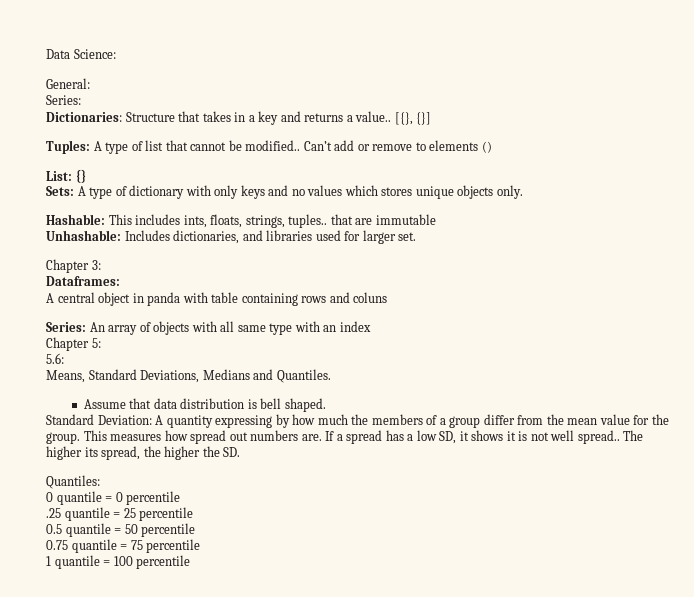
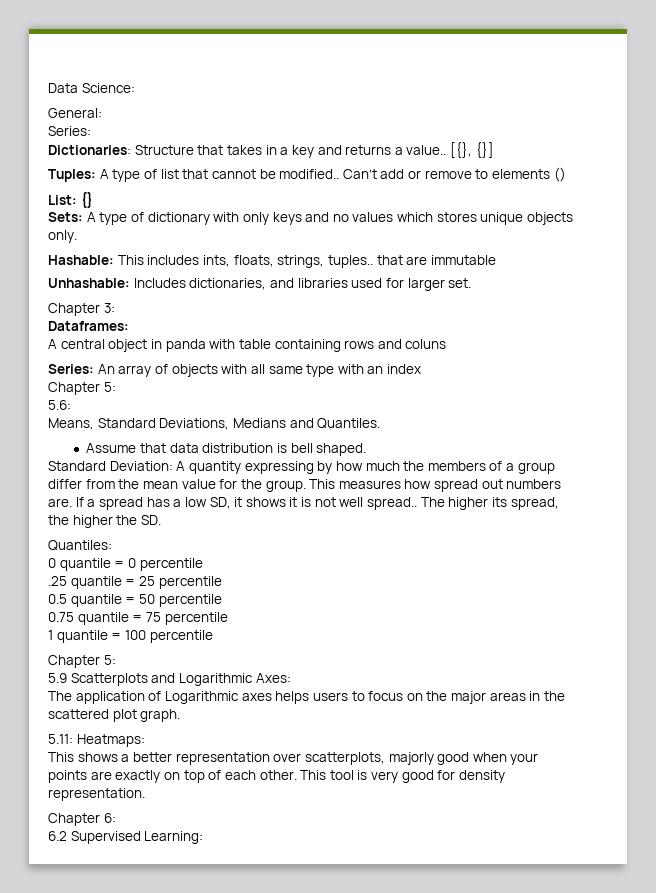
(191, 562) none -> [48,655,116,668] [48,673,291,686] [48,691,566,704] [48,709,181,722] [48,734,145,747] [48,752,539,765] [48,770,506,783] [48,788,145,801] [48,813,116,826] [48,831,204,844] // Chapter 5: // 5.9 Scatterplots and Logarithmic Axes: // The application of Logarithmic axes helps users to focus on the major areas in the scattered plot graph. // 5.11: Heatmaps: // This shows a better representation over scatterplots, majorly good when your points are exactly on top of each other. This tool is very good for density representation. // Chapter 6: // 6.2 Supervised Learning:

